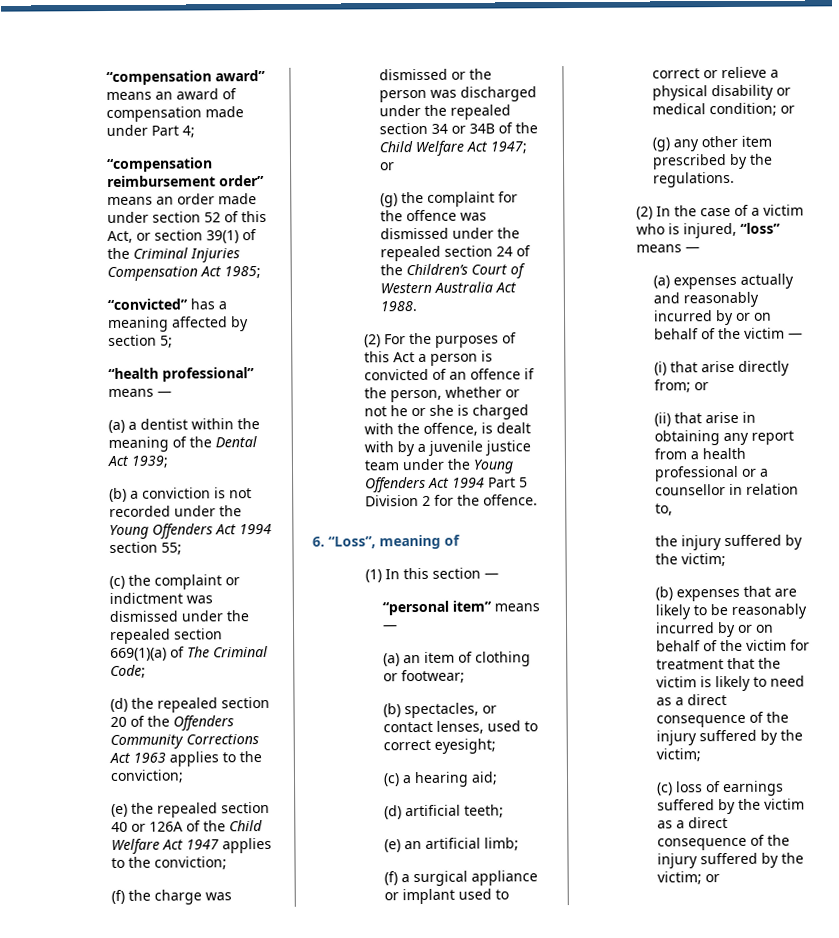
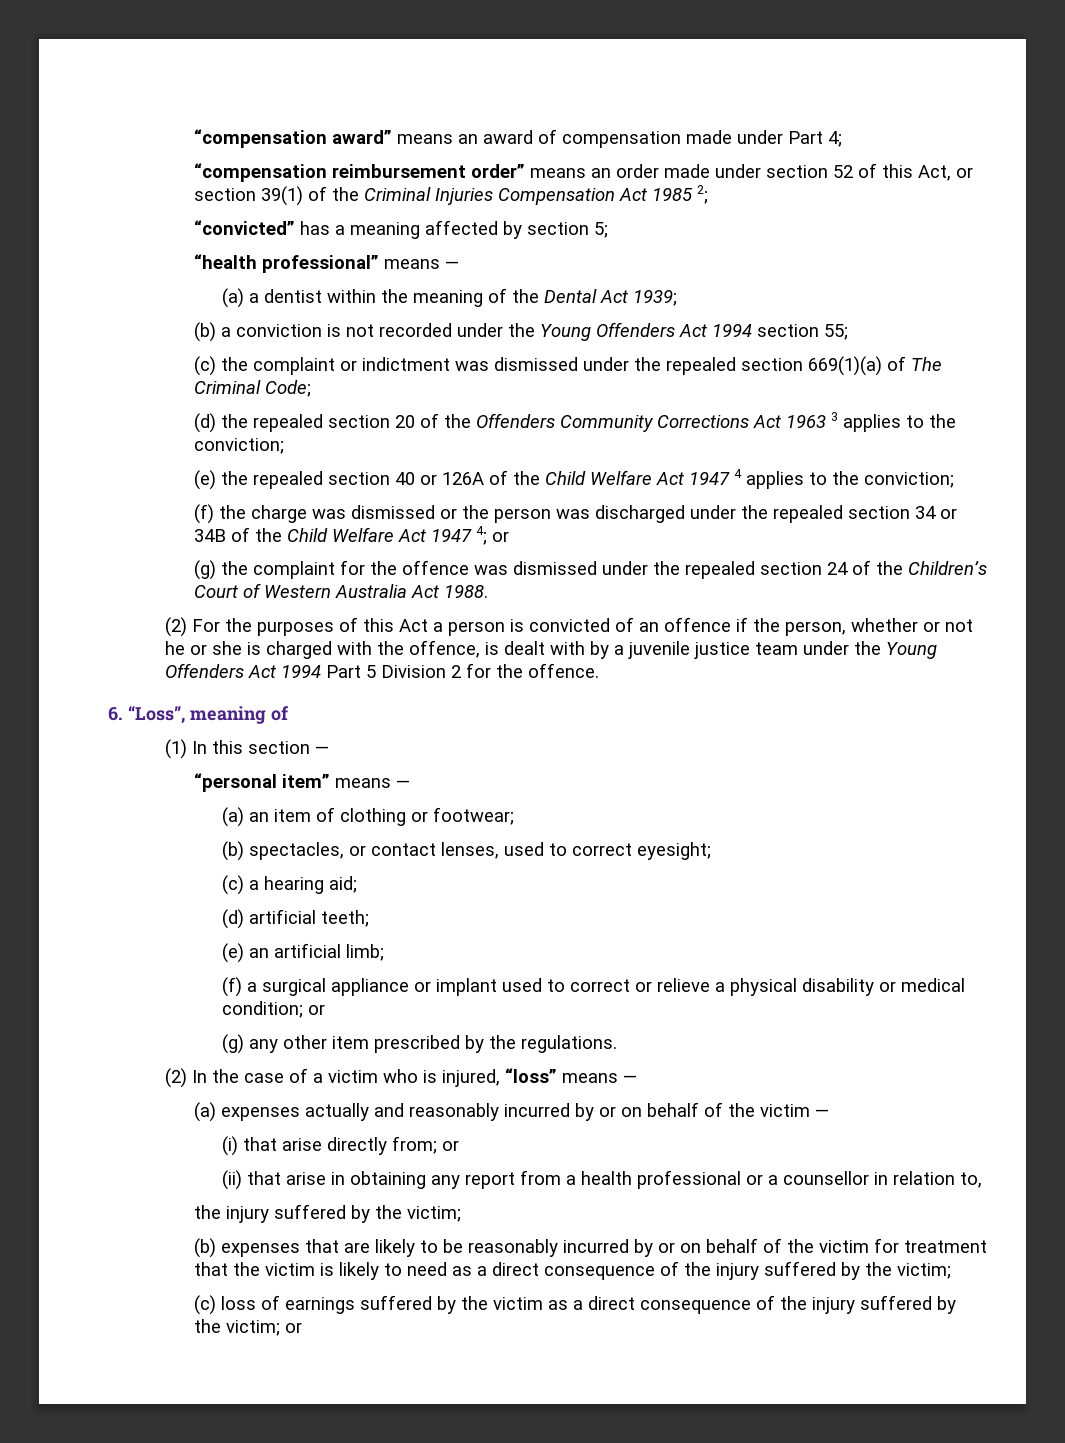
[223,266,261,279] 1985; -> [651,185,708,204] 1985 2;
(166, 757) none -> [830,412,838,421] 3
(219, 844) none -> [733,469,742,478] 4
[489,141,527,154] 1947; -> [430,526,487,545] 1947 4;

